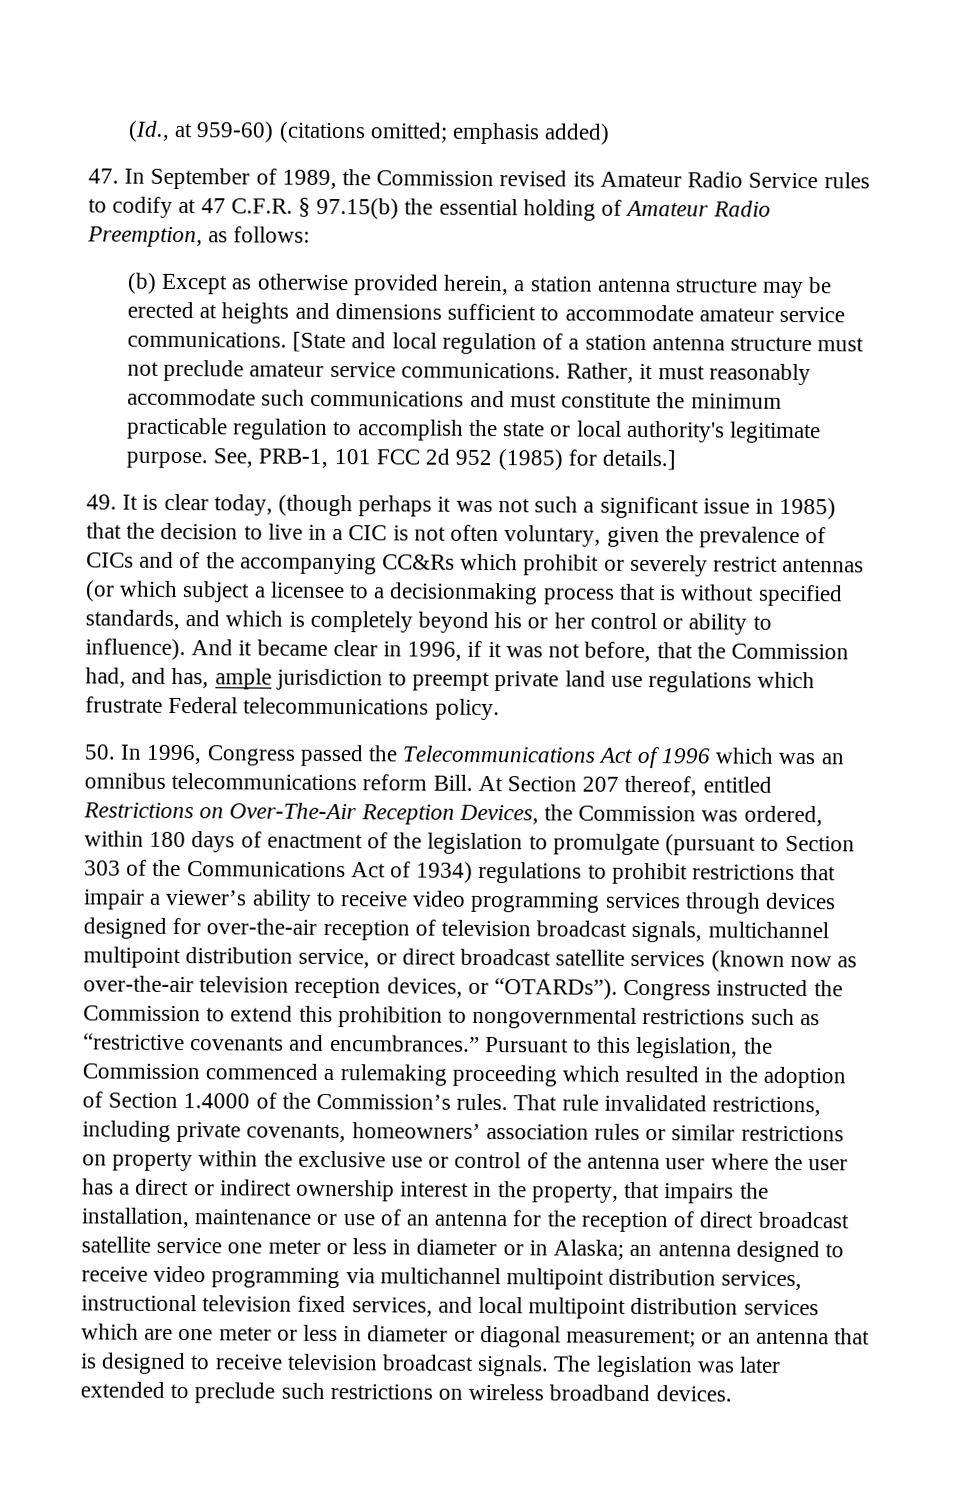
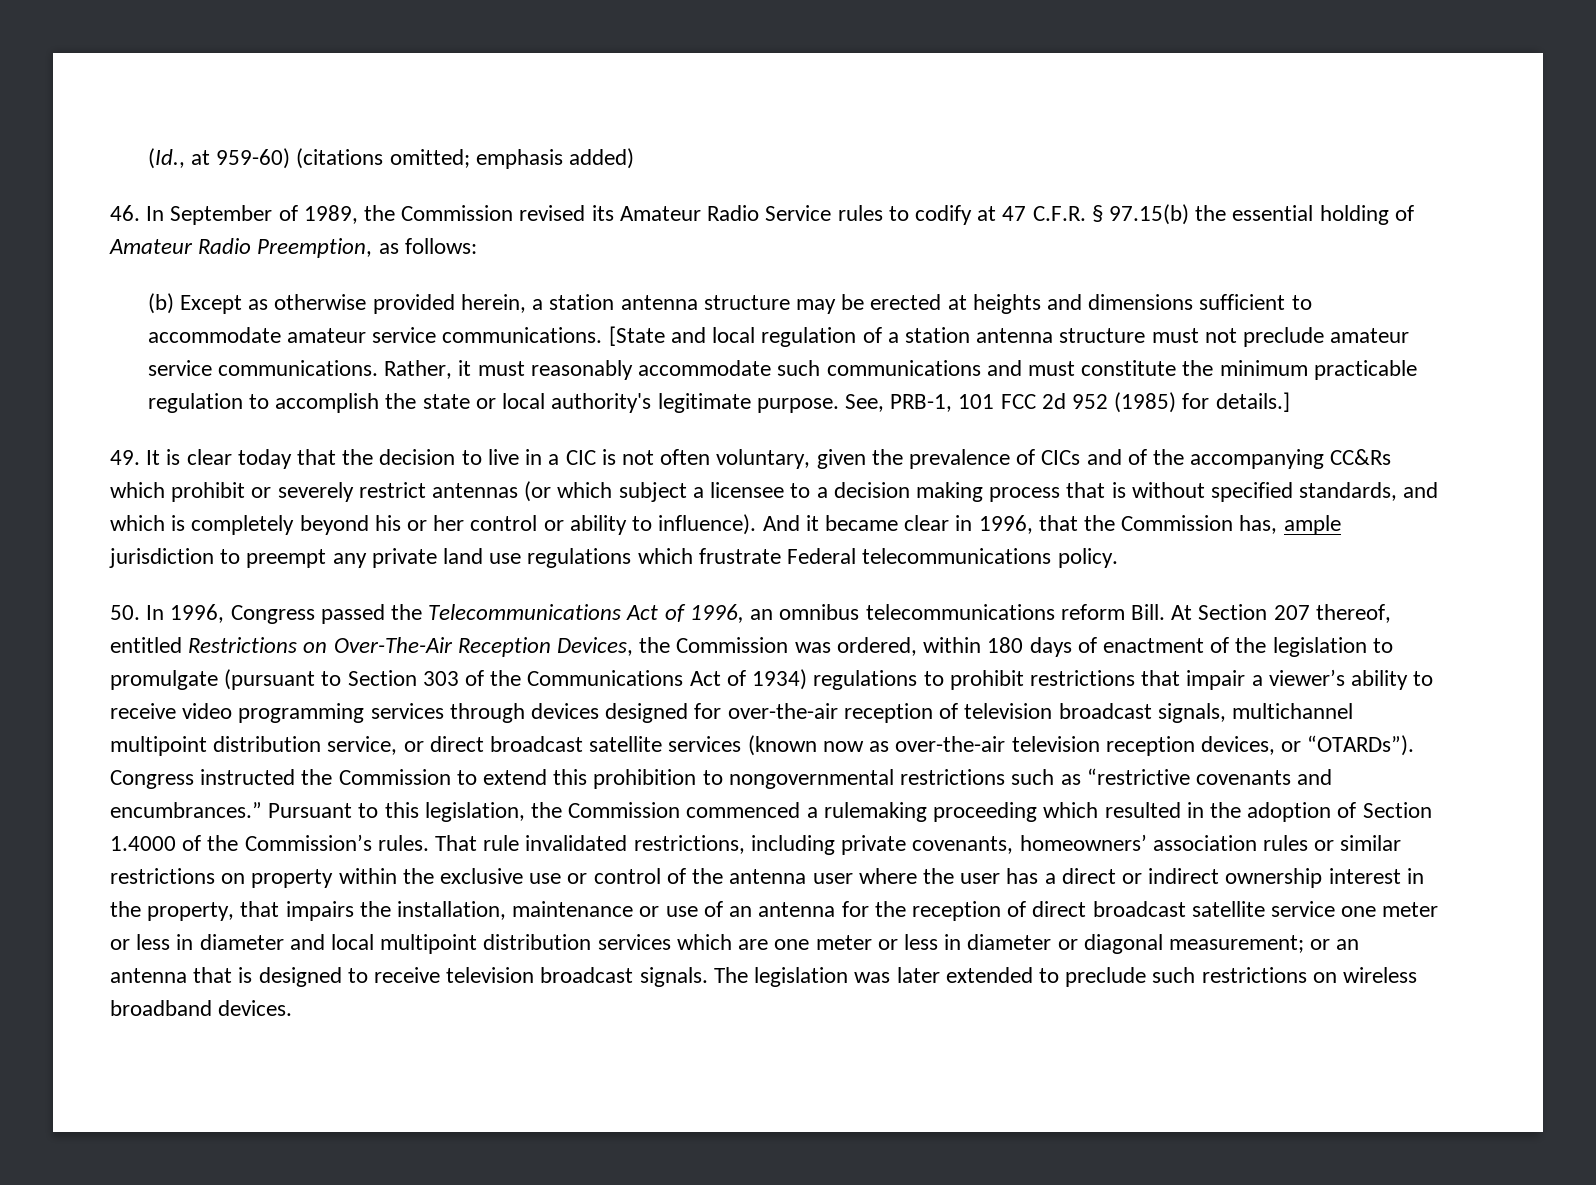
[88,168,119,184] 47. -> [110,205,140,221] 46.
[213,494,837,520] today, (though perhaps it was not such a significant issue in 1985) -> [237,449,292,469] today
[389,582,539,605] decisionmaking -> [833,482,983,502] decision making
[467,640,652,663] if it was not before, -> (1033, 524) none
[85,667,167,688] had, and -> (1234, 523) none
(491, 681) none -> [332,553,367,568] any
[660,747,816,765] 1996 which was -> [689,604,744,623] 1996,
[502,1239,844,1263] [81,1265,803,1291] [81,1294,433,1317] or in Alaska; an antenna designed to receive video programming via multichannel multipoint distribution services, instructional television fixed services, -> (284, 942) none

